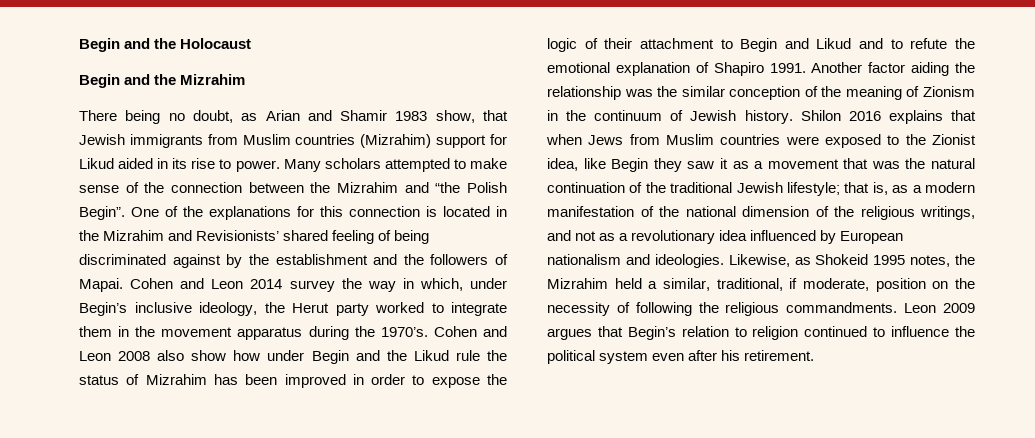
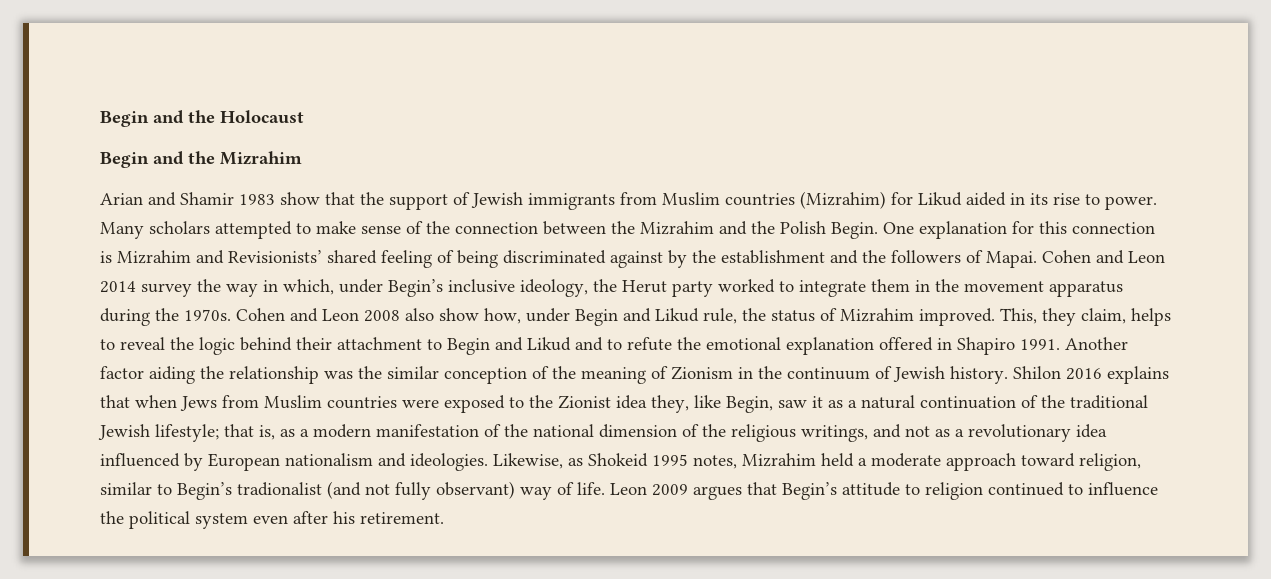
[79,110,509,124] There being no doubt, as Arian and Shamir 1983 show, that -> [100,192,470,210] Arian and Shamir 1983 show that the support of
[436,135,487,148] support -> (886, 200) none
[435,182,508,193] [79,206,291,220] “the Polish Begin”. One of the explanations -> [751,221,1007,239] the Polish Begin. One explanation
[443,206,507,217] [79,230,99,241] located in the -> (112, 257) none
[380,327,428,337] 1970’s. -> [184,309,231,321] 1970s.
[233,350,261,361] how -> [484,308,521,324] how,
[386,350,480,361] the Likud rule -> [655,308,737,324] Likud rule,
[213,374,480,388] has been improved in order to expose -> [919,308,1171,326] [100,337,165,350] improved. This, they claim, helps to reveal
[584,38,598,49] of -> [240,337,292,351] behind
[695,62,709,73] of -> [879,337,952,351] offered in
[547,158,926,172] idea, like Begin they saw it as a movement that was the -> [616,395,857,413] idea they, like Begin, saw it as a
[955,254,975,265] the -> (737, 462) none
[663,278,975,292] [547,302,898,316] similar, traditional, if moderate, position on the necessity of following the religious commandments. -> [871,453,1141,471] [100,481,605,500] moderate approach toward religion, similar to Begin’s tradionalist (and not fully observant) way of life.
[681,326,729,337] relation -> [842,482,900,496] attitude

